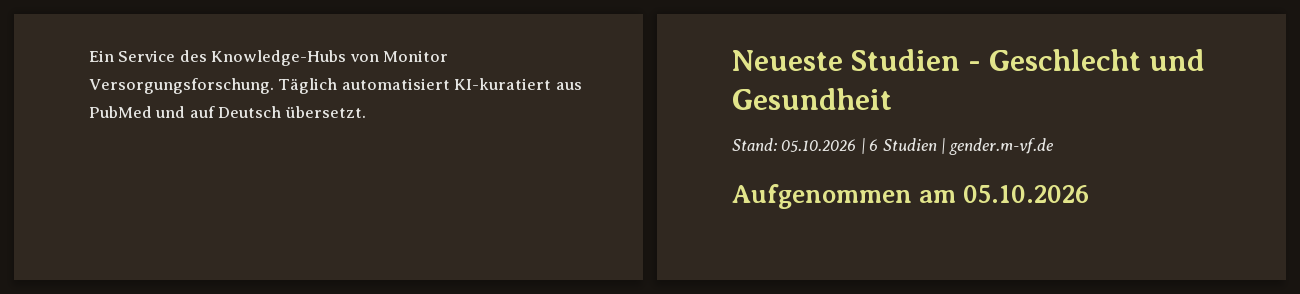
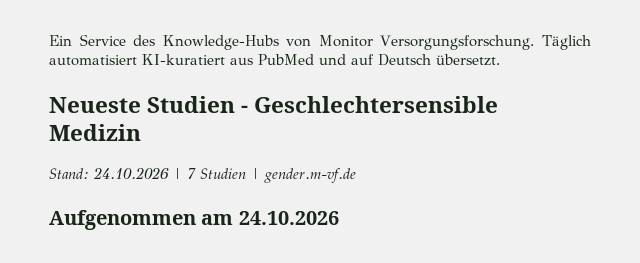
[989,49,1206,71] [732,88,892,110] [732,138,879,154] Geschlecht und Gesundheit // Stand: 05.10.2026 | 6 -> [254,96,499,113] [49,124,141,141] [49,167,196,179] Geschlechtersensible Medizin // Stand: 24.10.2026 | 7
[963,185,1090,203] 05.10.2026 -> [238,211,339,225] 24.10.2026

